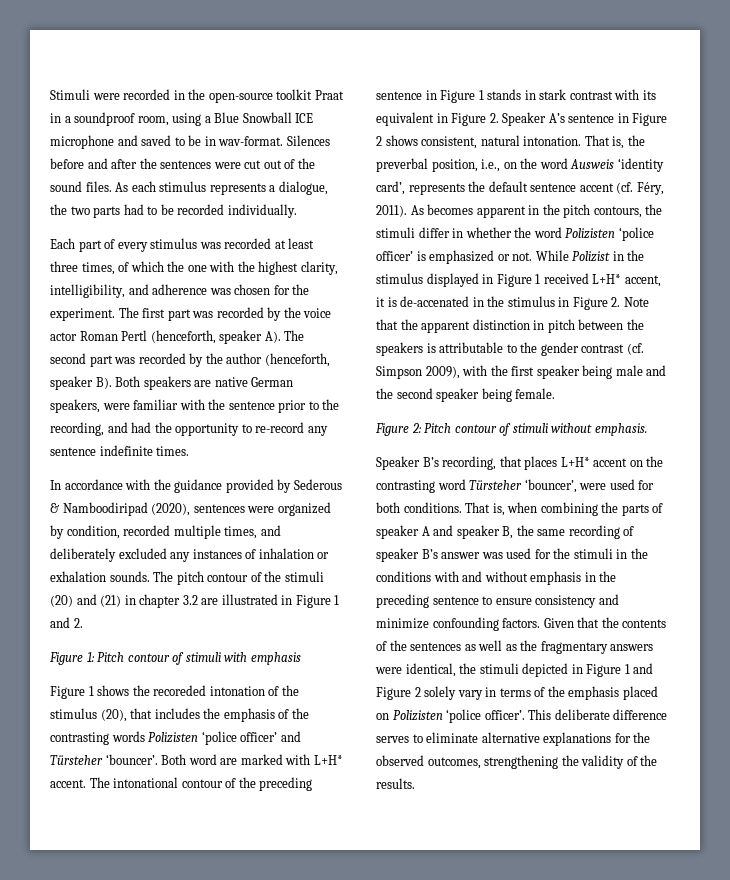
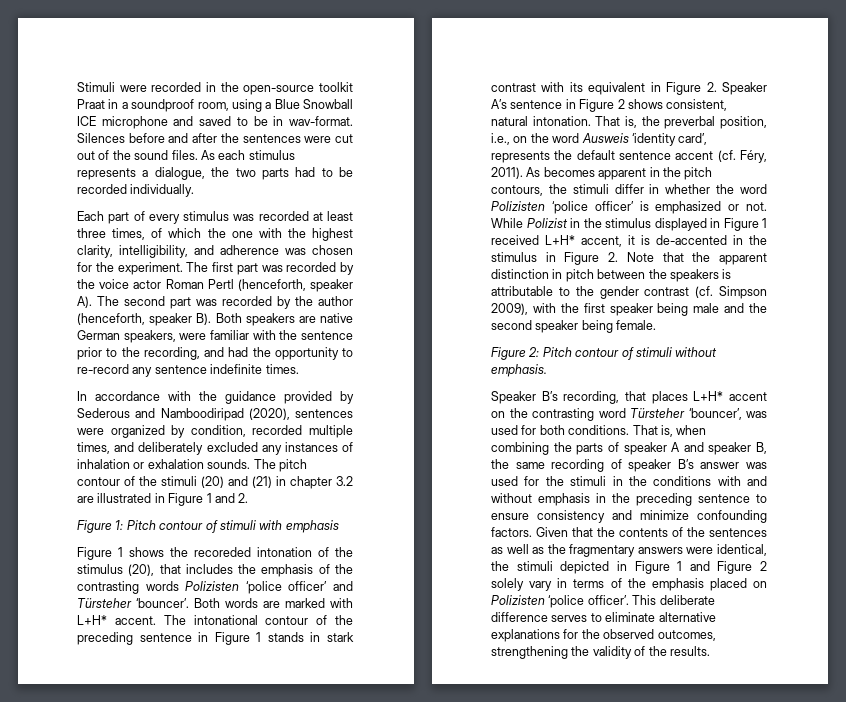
[50,503,59,513] & -> [135,408,156,418] and
[188,754,217,765] word -> [225,598,258,608] words
[400,296,470,307] de-accenated -> [656,235,727,245] de-accented
[579,483,607,490] were -> [746,411,767,418] was

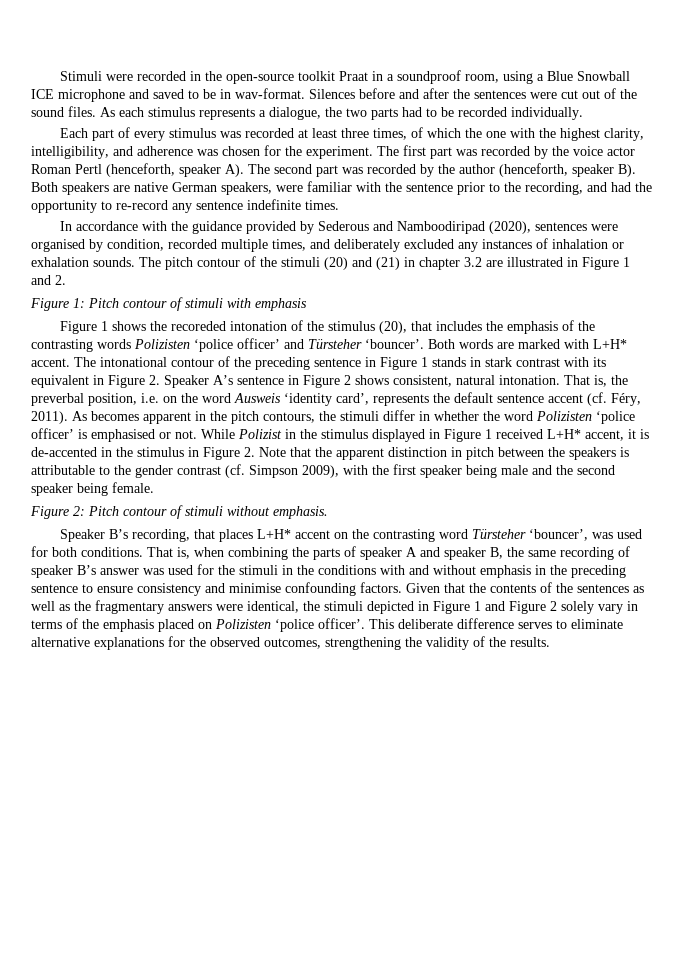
[110,425,165,438] organized -> [31,239,85,252] organised
[491,133,510,145] i.e., -> [141,393,159,403] i.e.
[655,201,722,214] emphasized -> [91,429,155,442] emphasised
[640,510,689,520] minimize -> [229,583,281,593] minimise

